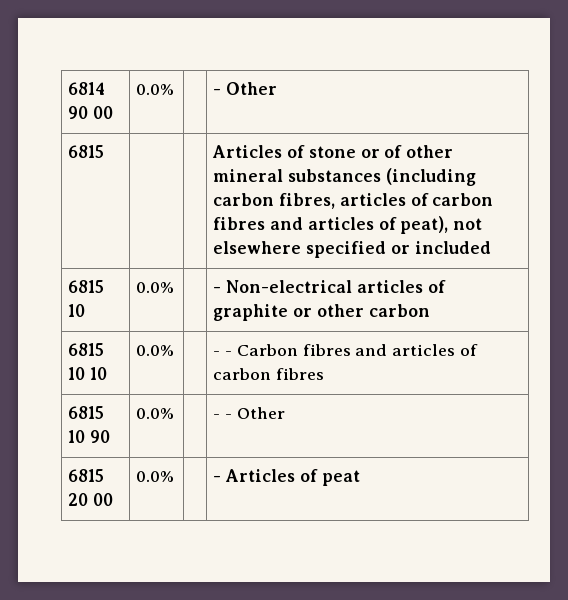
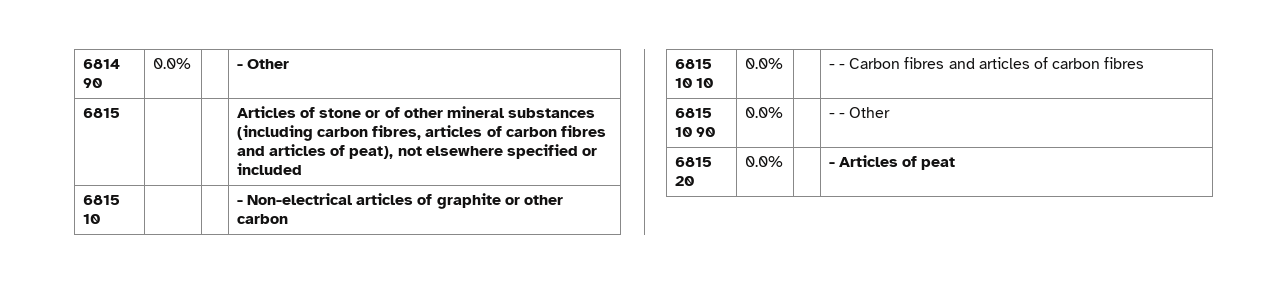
[93,106,114,119] 00 -> (102, 83) none
[136,282,175,293] 0.0% -> (100, 219) none
[93,493,114,506] 00 -> (694, 181) none

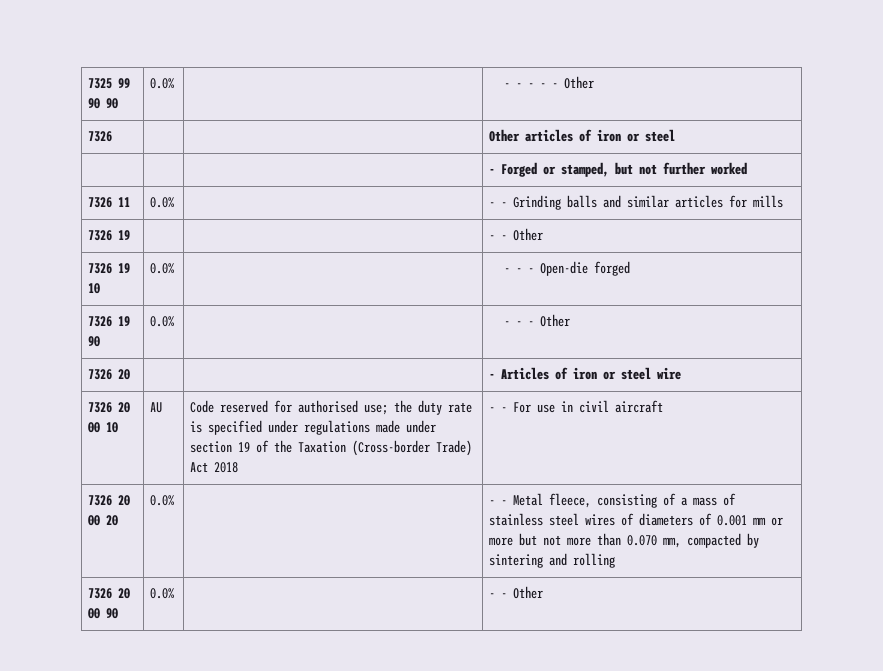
[82,59,120,69] [82,78,102,88] [152,58,191,69] [236,59,290,69] [82,108,120,118] [236,106,596,118] [236,125,607,141] [236,144,598,159] [236,163,302,175] [82,195,120,205] [82,214,100,224] [236,193,564,209] [236,214,288,224] [674,59,712,69] [674,78,714,88] [744,58,783,69] [828,57,1145,69] [674,108,712,118] [674,127,692,137] 6814 90 | 0.0% | | - Other // 6815 | | | Articles of stone or of other mineral substances (including carbon fibres, articles of carbon fibres and articles of peat), not elsewhere specified or included // 6815 10 | | | - Non-electrical articles of graphite or other carbon // 6815 10 10 | 0.0% | | - - Carbon fibres and articles of carbon fibres // 6815 10 -> [88,78,131,89] [88,98,119,109] [150,78,175,89] [504,76,595,89] [88,131,113,142] [489,129,676,142] [489,162,748,177] [88,197,131,208] [150,197,175,208] [489,195,784,210] [88,230,131,241] [489,228,544,241] [88,263,131,274] [88,283,101,294] [150,263,175,274] [504,261,631,276] [88,316,131,327] [88,336,101,347] [150,316,175,327] [504,314,571,327] [88,369,131,380] [489,367,682,380] [88,402,131,413] [88,422,119,433] [150,402,163,413] [190,400,473,415] [190,420,437,435] [190,440,473,456] [190,462,239,473] [489,400,664,413] [88,495,131,506] [88,515,119,526] [150,495,175,506] [489,493,737,508] [489,513,784,526] [489,533,760,548] [489,553,616,568] [88,588,131,599] [88,608,101,619] 7325 99 90 90 | 0.0% | | - - - - - Other // 7326 | | | Other articles of iron or steel // | | | - Forged or stamped, but not further worked // 7326 11 | 0.0% | | - - Grinding balls and similar articles for mills // 7326 19 | | | - - Other // 7326 19 10 | 0.0% | | - - - Open-die forged // 7326 19 90 | 0.0% | | - - - Other // 7326 20 | | | - Articles of iron or steel wire // 7326 20 00 10 | AU | Code reserved for authorised use; the duty rate is specified under regulations made under section 19 of the Taxation (Cross-border Trade) Act 2018 | - - For use in civil aircraft // 7326 20 00 20 | 0.0% | | - - Metal fleece, consisting of a mass of stainless steel wires of diameters of 0.001 mm or more but not more than 0.070 mm, compacted by sintering and rolling // 7326 20 00
[674,157,712,167] [674,176,694,186] [744,156,783,167] [828,155,956,170] // 6815 20 | 0.0% | | - Articles of peat -> (544, 592) none

